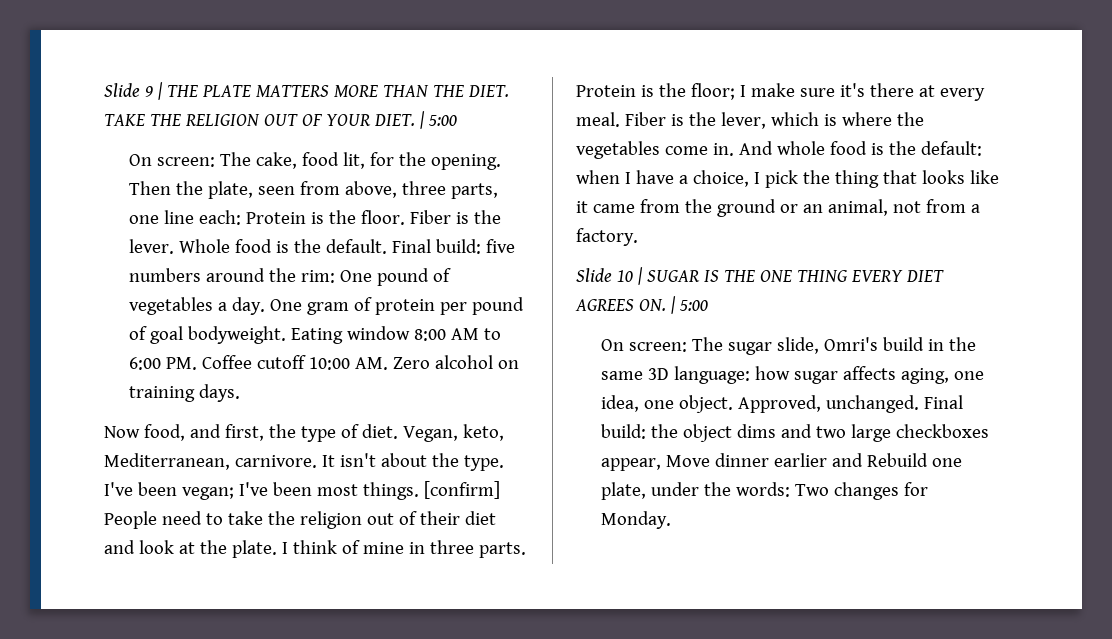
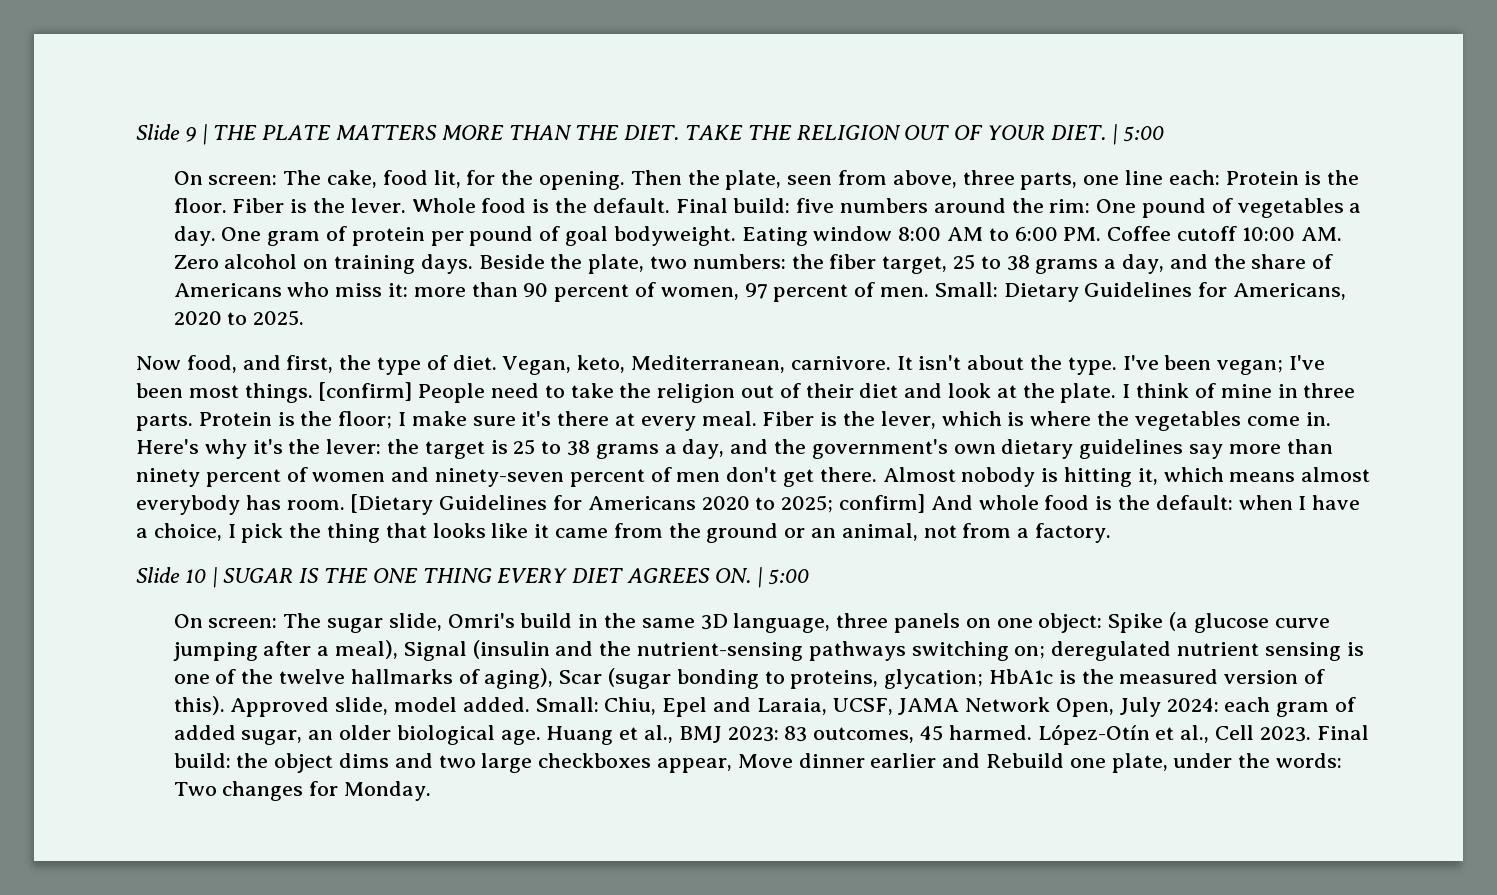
(241, 393) none -> [478,254,1334,274] [173,282,1347,302] [173,310,305,326] Beside the plate, two numbers: the fiber target, 25 to 38 grams a day, and the share of Americans who miss it: more than 90 percent of women, 97 percent of men. Small: Dietary Guidelines for Americans, 2020 to 2025.
(734, 149) none -> [136,439,1333,459] [136,467,1371,487] [136,494,926,515] Here's why it's the lever: the target is 25 to 38 grams a day, and the government's own dietary guidelines say more than ninety percent of women and ninety-seven percent of men don't get there. Almost nobody is hitting it, which means almost everybody has room. [Dietary Guidelines for Americans 2020 to 2025; confirm]
[674,366,985,384] [601,395,920,413] language: how sugar affects aging, one idea, one object. Approved, unchanged. -> [733,612,1330,633] [172,640,1364,661] [173,668,1326,689] [173,696,1357,717] [173,724,1311,745] language, three panels on one object: Spike (a glucose curve jumping after a meal), Signal (insulin and the nutrient-sensing pathways switching on; deregulated nutrient sensing is one of the twelve hallmarks of aging), Scar (sugar bonding to proteins, glycation; HbA1c is the measured version of this). Approved slide, model added. Small: Chiu, Epel and Laraia, UCSF, JAMA Network Open, July 2024: each gram of added sugar, an older biological age. Huang et al., BMJ 2023: 83 outcomes, 45 harmed. López-Otín et al., Cell 2023.

